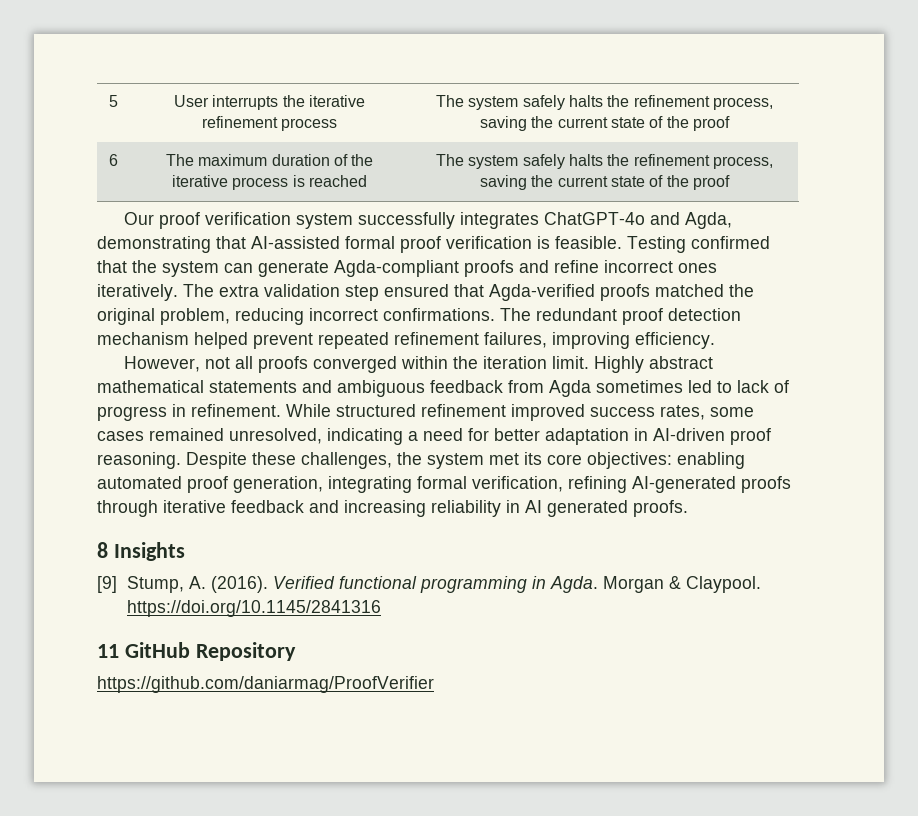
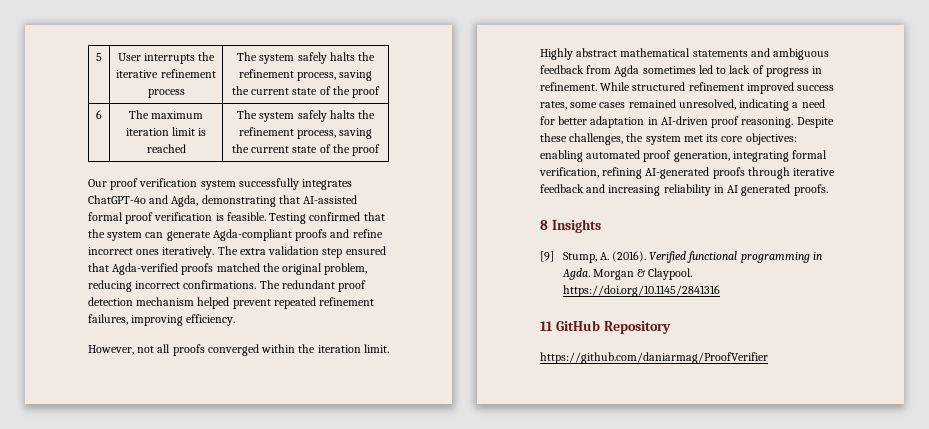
[271,154,374,166] [172,175,289,190] duration of the iterative process -> [125,127,195,136] iteration limit

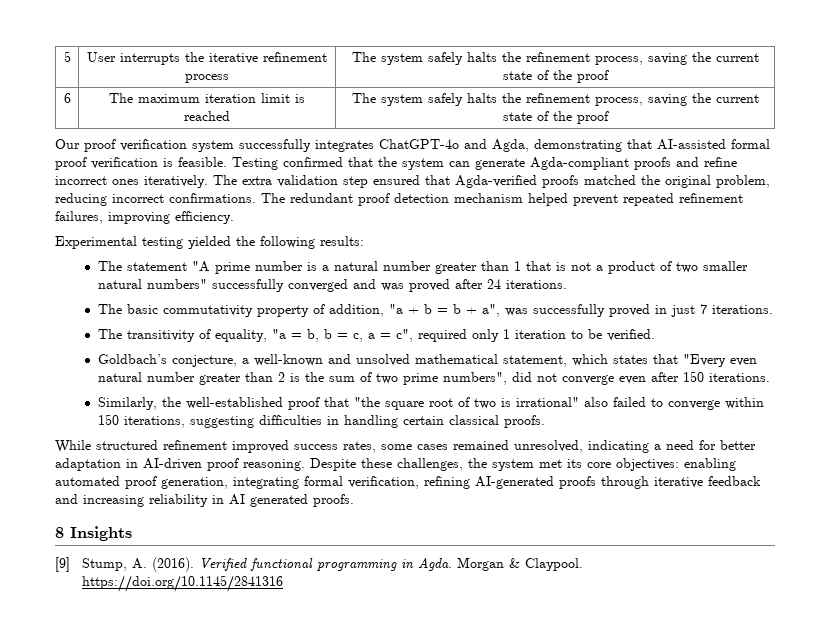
[88,344,389,356] [540,48,830,60] [540,65,823,77] [540,82,597,91] However, not all proofs converged within the iteration limit. Highly abstract mathematical statements and ambiguous feedback from Agda sometimes led to lack of progress in refinement. -> [55,236,364,249] [97,261,748,274] [97,279,567,292] [97,304,773,317] [97,329,655,342] [97,354,757,367] [97,371,770,385] [97,397,764,410] [97,414,545,428] Experimental testing yielded the following results: // The statement "A prime number is a natural number greater than 1 that is not a product of two smaller natural numbers" successfully converged and was proved after 24 iterations. // The basic commutativity property of addition, "a + b = b + a", was successfully proved in just 7 iterations. // The transitivity of equality, "a = b, b = c, a = c", required only 1 iteration to be verified. // Goldbach’s conjecture, a well-known and unsolved mathematical statement, which states that "Every even natural number greater than 2 is the sum of two prime numbers", did not converge even after 150 iterations. // Similarly, the well-established proof that "the square root of two is irrational" also failed to converge within 150 iterations, suggesting difficulties in handling certain classical proofs. //
[540,320,671,334] [540,352,768,364] // 11 GitHub Repository // https://github.com/daniarmag/ProofVerifier -> (284, 583) none

